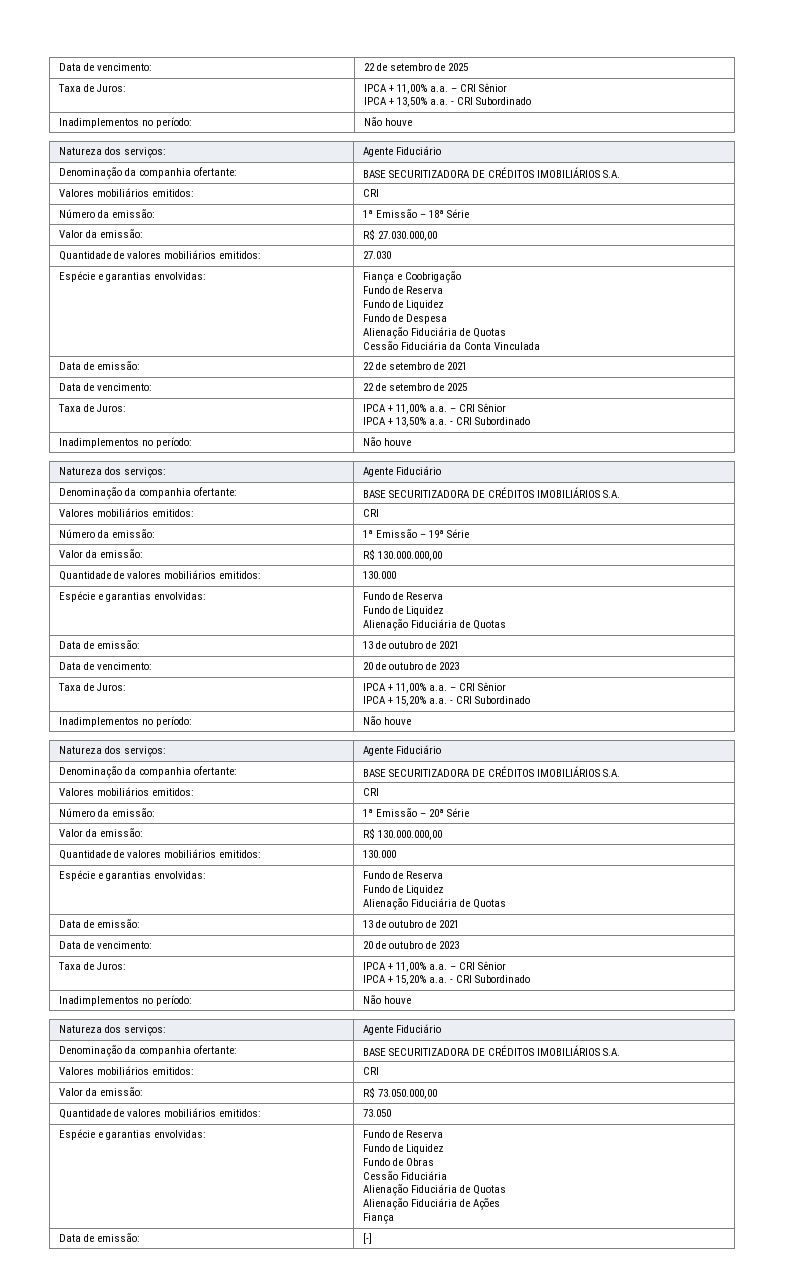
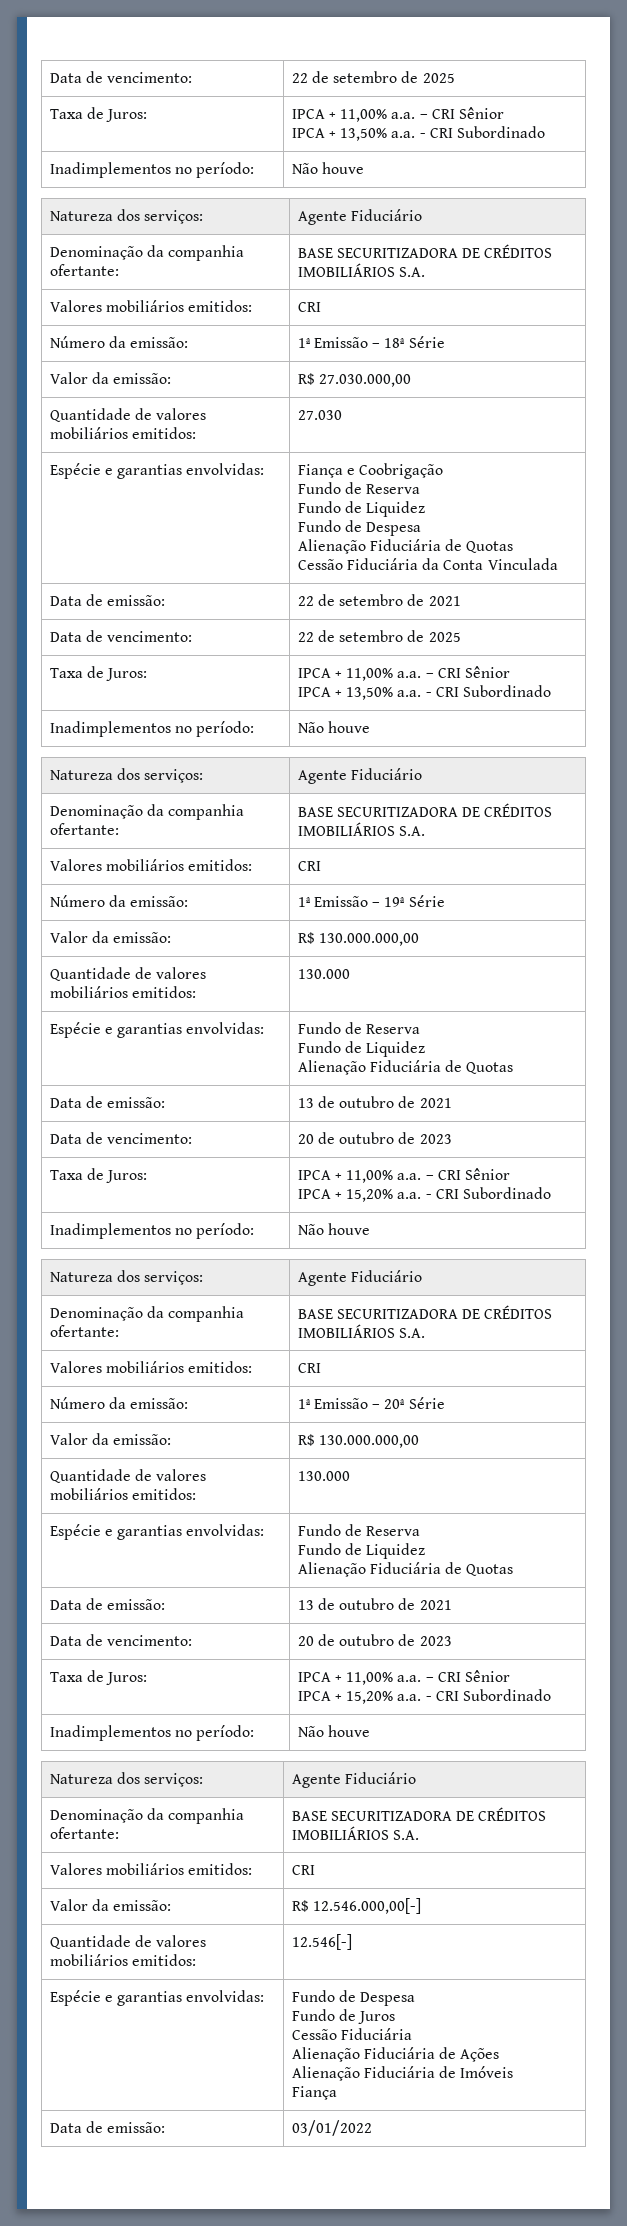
[377,1089,437,1099] [58,1108,261,1119] [362,1109,391,1117] [58,1129,206,1140] [362,1130,443,1138] [362,1144,444,1154] [362,1158,434,1166] 73.050.000,00 // Quantidade de valores mobiliários emitidos: | 73.050 // Espécie e garantias envolvidas: | Fundo de Reserva // Fundo de Liquidez // Fundo de Obras -> [312,1898,421,1914] [49,1935,207,1949] [49,1954,196,1966] [291,1934,352,1950] [49,1990,265,2006] [291,1990,416,2006] [291,2009,396,2024] 12.546.000,00[-] // Quantidade de valores mobiliários emitidos: | 12.546[-] // Espécie e garantias envolvidas: | Fundo de Despesa // Fundo de Juros
[472,1185,506,1195] [362,1198,500,1210] Quotas // Alienação Fiduciária de Ações -> [460,2048,500,2062] [291,2066,514,2081] Ações // Alienação Fiduciária de Imóveis
[362,1233,372,1244] [-] -> [291,2120,372,2136] 03/01/2022

